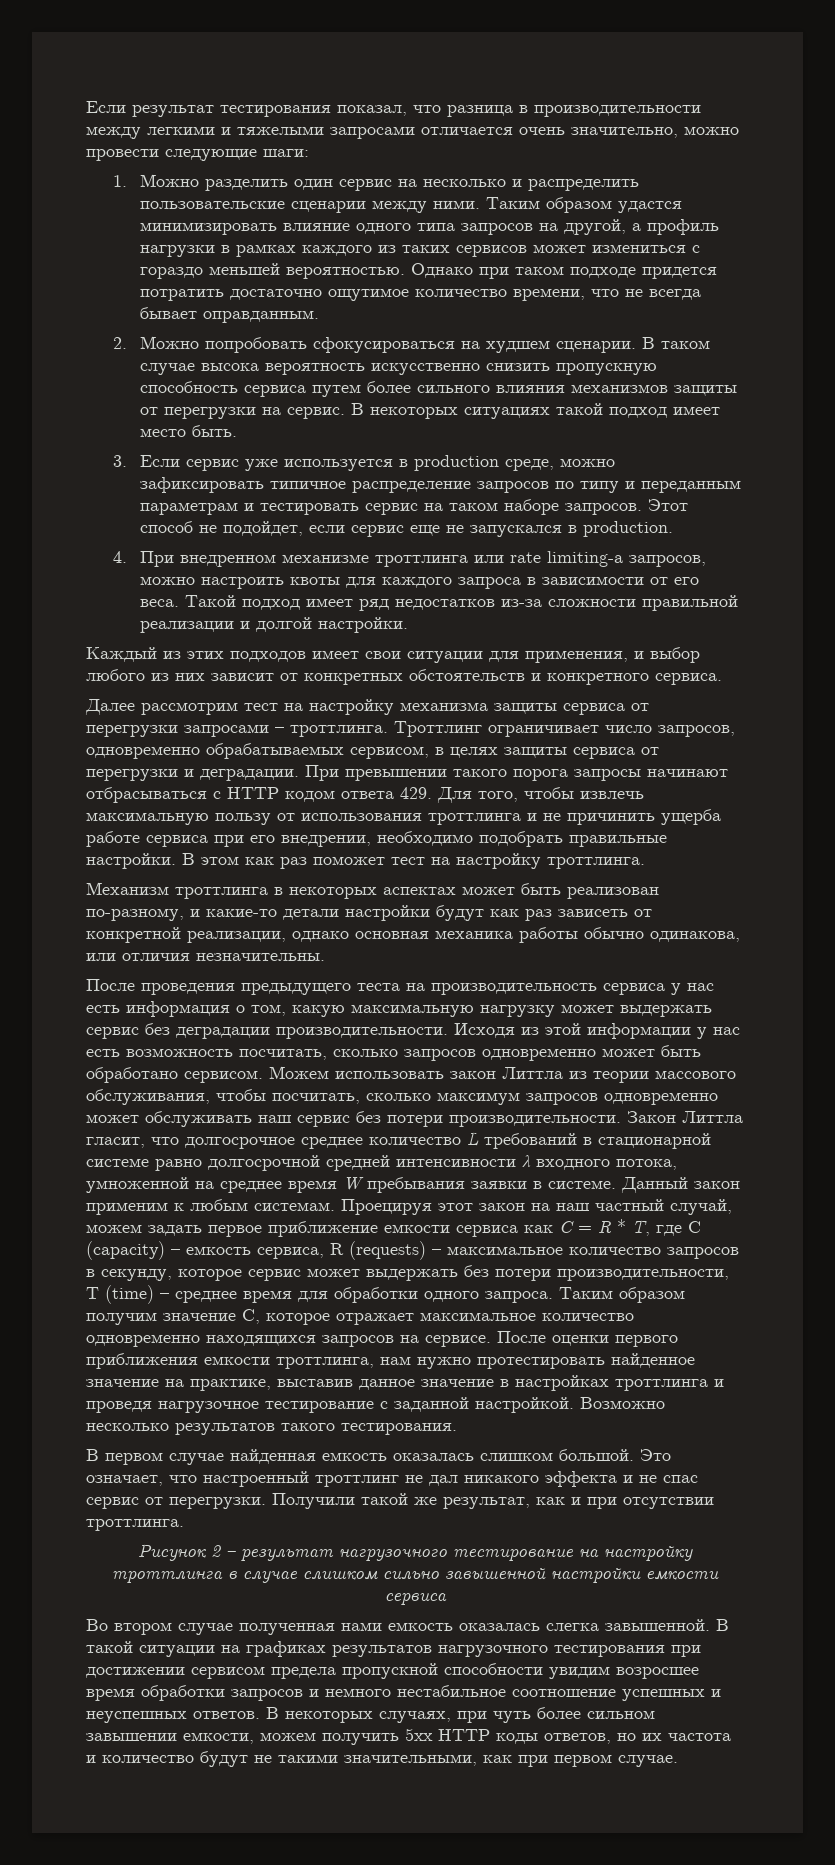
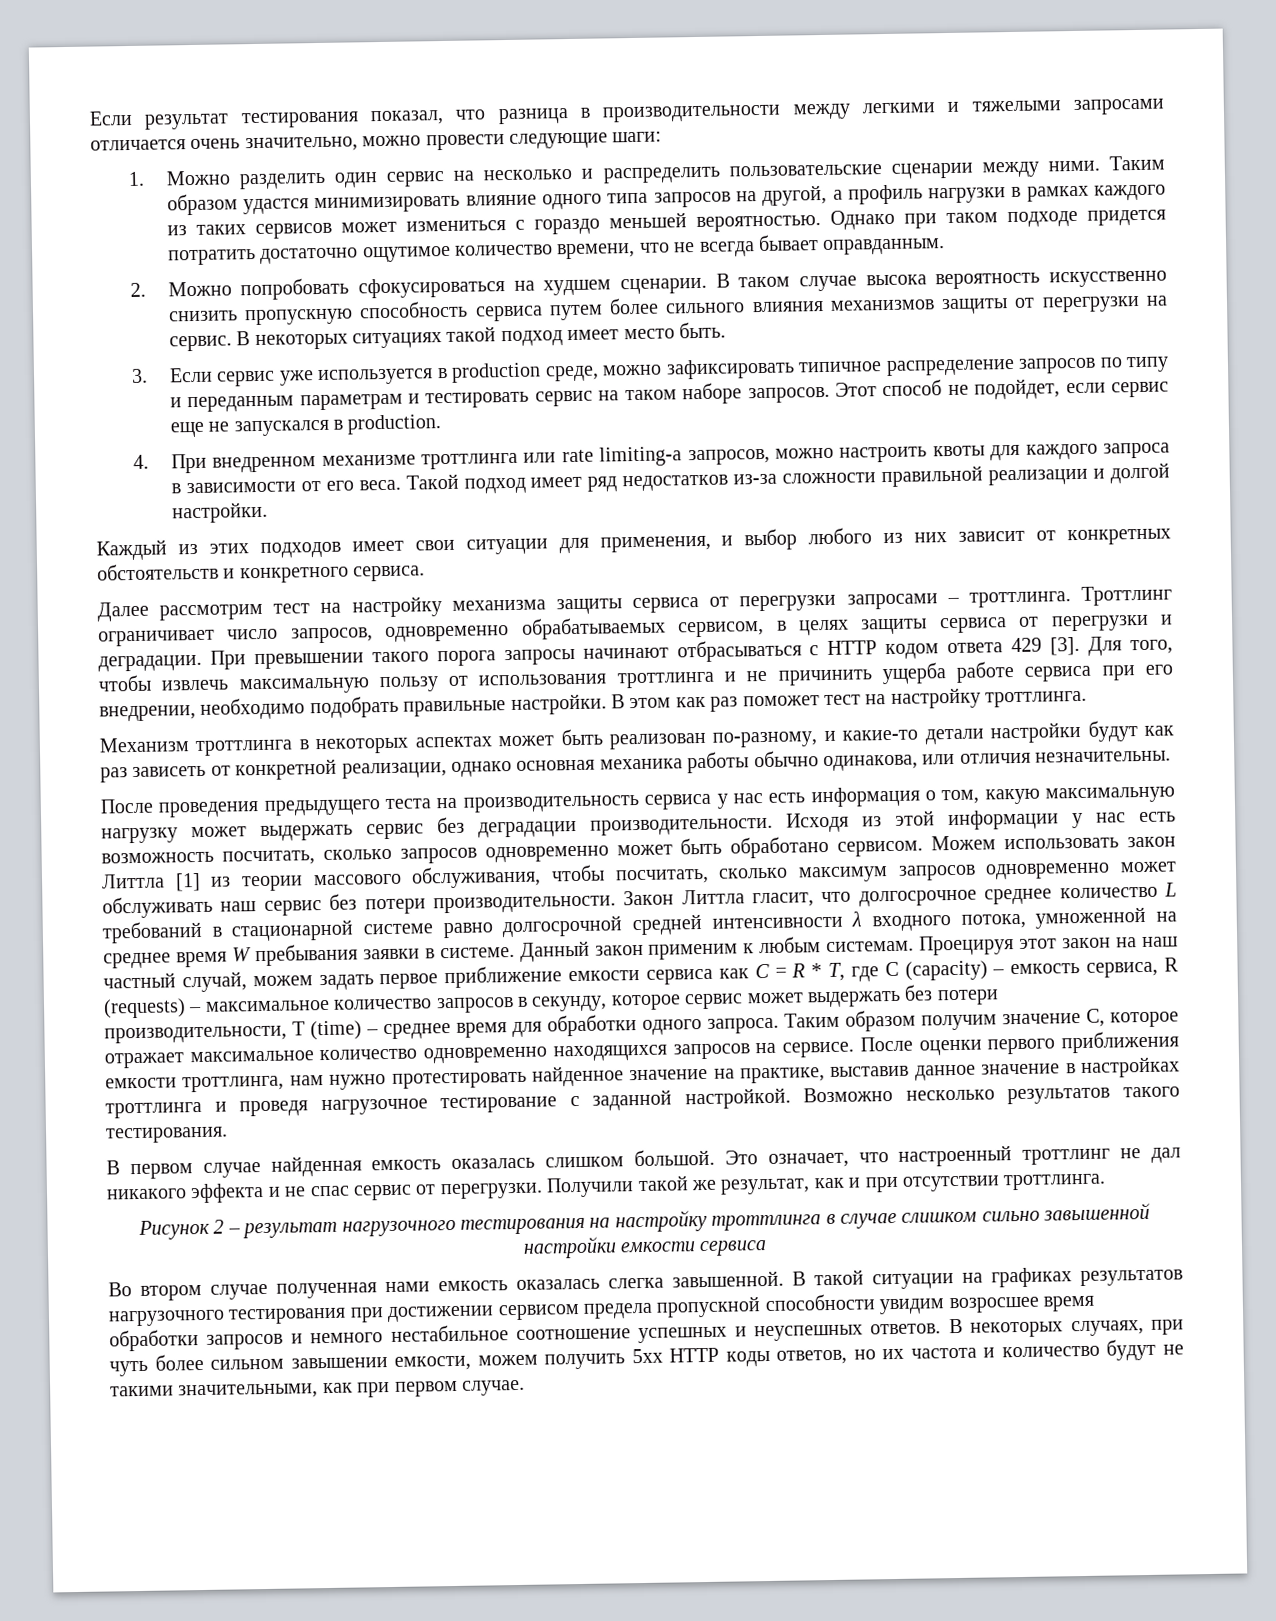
[400,787,432,799] 429. -> [1011,636,1081,656] 429 [3].
(563, 1073) none -> [174,872,201,892] [1]
[453,1549,574,1562] тестирование -> [459,1217,585,1235] тестирования

